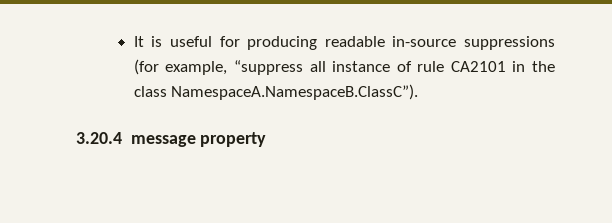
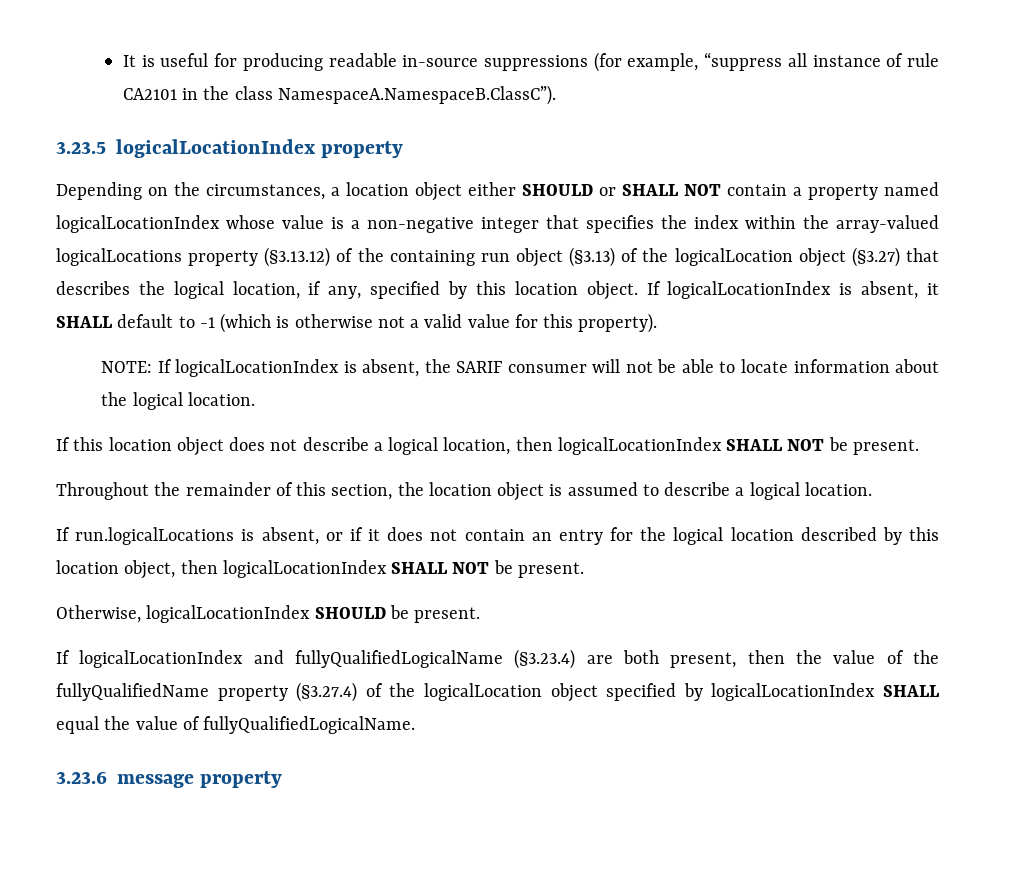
[76,132,122,144] 3.20.4 -> [56,139,403,158] [56,182,939,201] [56,215,939,233] [56,247,939,267] [56,281,940,300] [56,313,658,333] [101,359,939,377] [101,392,255,410] [56,437,919,456] [56,482,872,501] [56,527,939,545] [56,560,584,579] [56,605,481,623] [56,649,940,669] [56,682,940,702] [56,716,416,734] [56,771,107,784] 3.23.5 logicalLocationIndex property // Depending on the circumstances, a location object either SHOULD or SHALL NOT contain a property named logicalLocationIndex whose value is a non-negative integer that specifies the index within the array-valued logicalLocations property (§3.13.12) of the containing run object (§3.13) of the logicalLocation object (§3.27) that describes the logical location, if any, specified by this location object. If logicalLocationIndex is absent, it SHALL default to -1 (which is otherwise not a valid value for this property). // NOTE: If logicalLocationIndex is absent, the SARIF consumer will not be able to locate information about the logical location. // If this location object does not describe a logical location, then logicalLocationIndex SHALL NOT be present. // Throughout the remainder of this section, the location object is assumed to describe a logical location. // If run.logicalLocations is absent, or if it does not contain an entry for the logical location described by this location object, then logicalLocationIndex SHALL NOT be present. // Otherwise, logicalLocationIndex SHOULD be present. // If logicalLocationIndex and fullyQualifiedLogicalName (§3.23.4) are both present, then the value of the fullyQualifiedName property (§3.27.4) of the logicalLocation object specified by logicalLocationIndex SHALL equal the value of fullyQualifiedLogicalName. // 3.23.6

